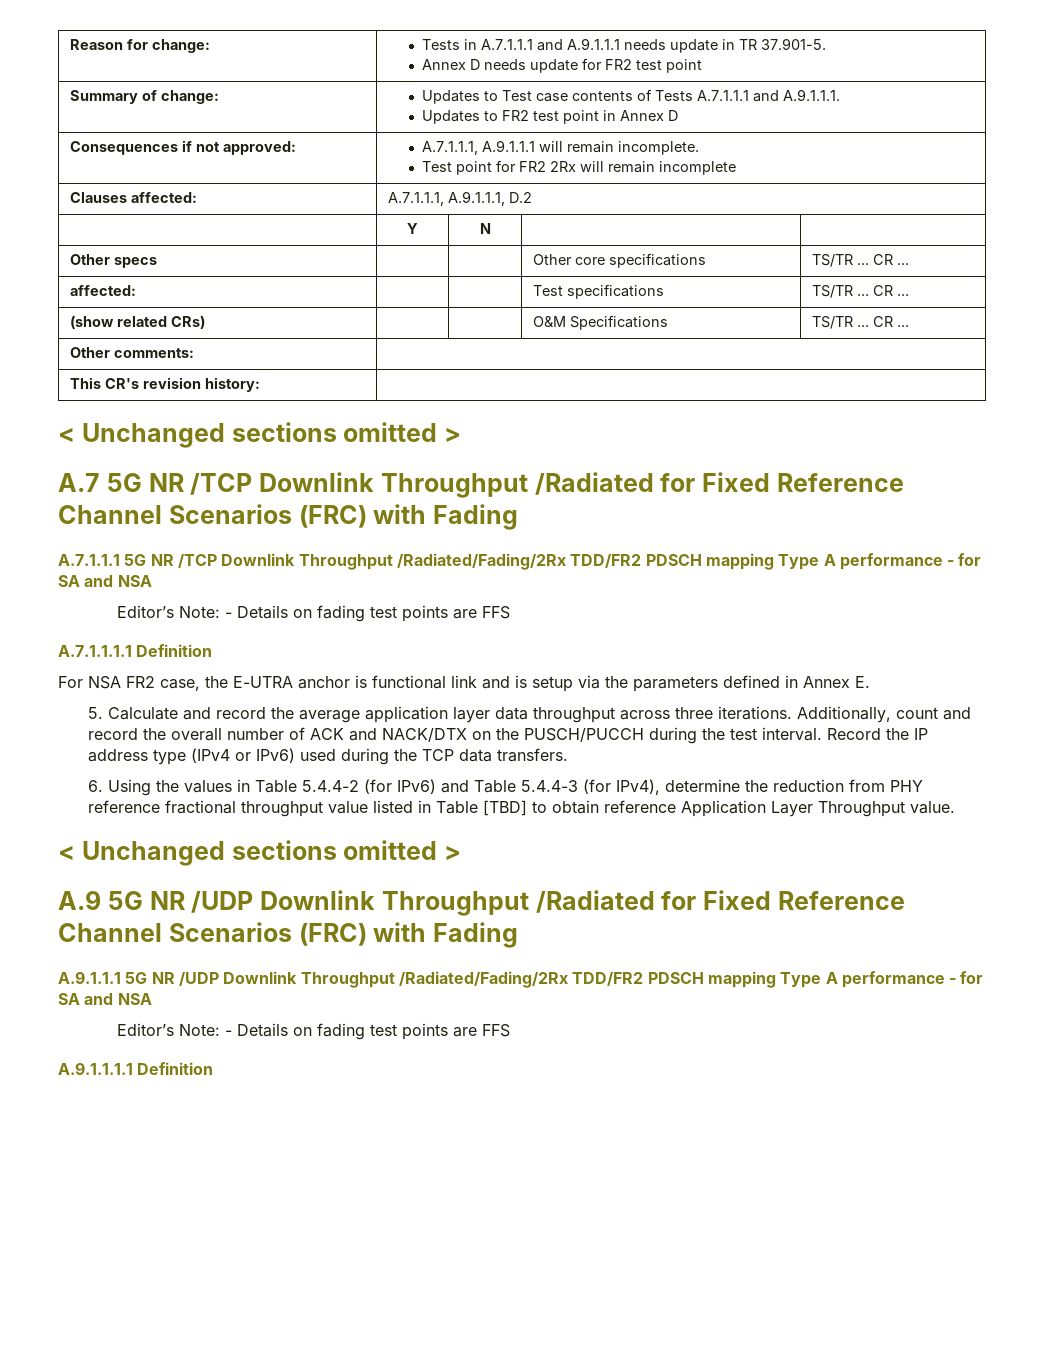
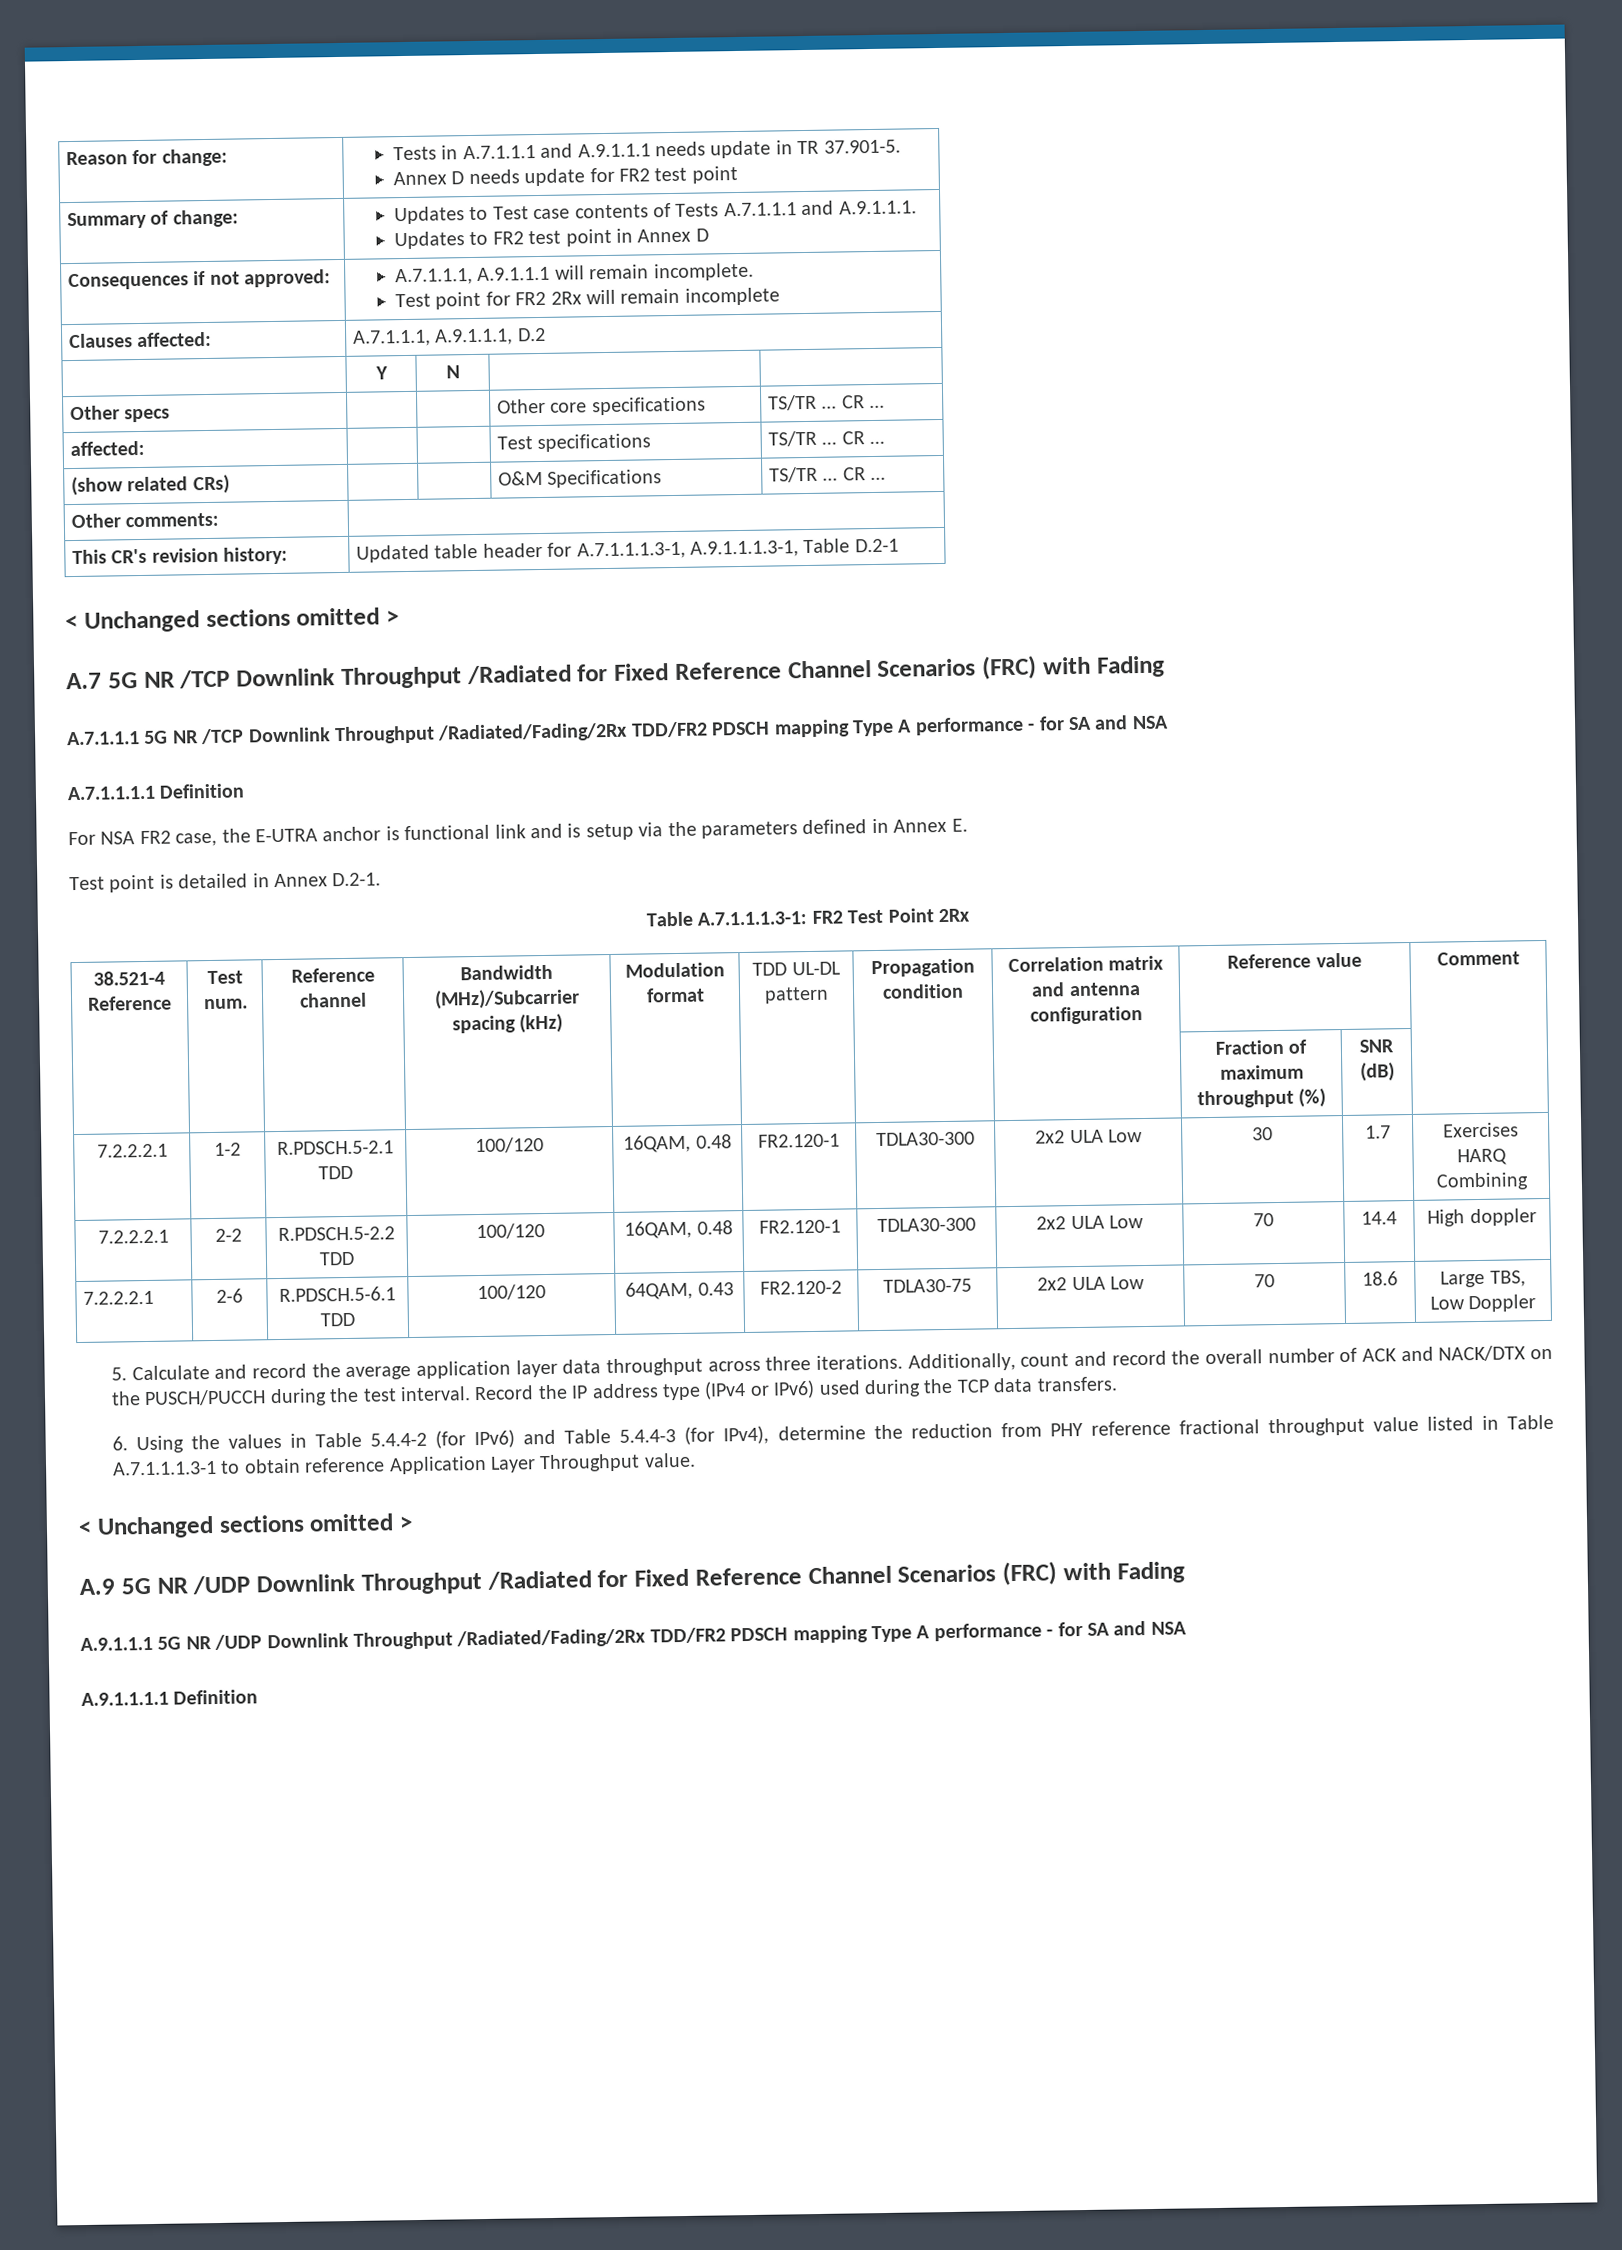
(260, 384) none -> [356,538,899,563] Updated table header for A.7.1.1.1.3-1, A.9.1.1.1.3-1, Table D.2-1
[117,605,511,622] // Editor’s Note: - Details on fading test points are FFS -> (1169, 722) none
(870, 682) none -> [69,872,382,893] [646,908,970,927] [93,970,165,986] [87,995,172,1011] [206,970,243,985] [203,998,248,1010] [290,967,375,983] [299,992,367,1008] [460,964,553,981] [434,988,580,1010] [451,1013,564,1034] [624,962,725,978] [645,987,705,1003] [752,961,841,976] [764,986,829,1004] [870,958,975,978] [882,983,964,999] [1007,955,1165,973] [1031,982,1141,997] [1030,1006,1143,1025] [1227,952,1362,969] [1436,951,1520,966] [1214,1039,1308,1055] [1219,1064,1304,1080] [1196,1088,1327,1109] [1359,1039,1394,1053] [1359,1062,1395,1082] [96,1143,168,1158] [214,1142,241,1156] [277,1140,394,1156] [318,1165,353,1180] [475,1137,544,1154] [623,1134,732,1153] [758,1133,840,1148] [876,1131,975,1147] [1035,1129,1143,1144] [1252,1127,1273,1141] [1365,1125,1391,1139] [1443,1122,1519,1138] [1456,1148,1507,1166] [1435,1172,1529,1191] [97,1229,169,1244] [215,1228,242,1242] [278,1226,395,1242] [319,1251,355,1266] [476,1223,545,1240] [624,1220,733,1239] [759,1219,841,1234] [877,1217,976,1233] [1036,1215,1144,1230] [1253,1213,1274,1227] [1361,1211,1397,1225] [1427,1208,1537,1227] [83,1290,155,1305] [216,1288,243,1303] [279,1286,396,1302] [320,1312,355,1327] [477,1284,546,1301] [625,1281,734,1300] [760,1280,842,1295] [883,1278,972,1293] [1037,1276,1145,1291] [1254,1274,1275,1288] [1362,1271,1398,1286] [1440,1270,1526,1288] [1429,1294,1537,1313] // Test point is detailed in Annex D.2-1. // Table A.7.1.1.1.3-1: FR2 Test Point 2Rx // 38.521-4 Reference | Test num. | Reference channel | Bandwidth (MHz)/Subcarrier spacing (kHz) | Modulation format | TDD UL-DL pattern | Propagation condition | Correlation matrix and antenna configuration | Reference value | Comment // | | | | | | | | Fraction of maximum throughput (%) | SNR (dB) | // 7.2.2.2.1 | 1-2 | R.PDSCH.5-2.1 TDD | 100/120 | 16QAM, 0.48 | FR2.120-1 | TDLA30-300 | 2x2 ULA Low | 30 | 1.7 | Exercises HARQ Combining // 7.2.2.2.1 | 2-2 | R.PDSCH.5-2.2 TDD | 100/120 | 16QAM, 0.48 | FR2.120-1 | TDLA30-300 | 2x2 ULA Low | 70 | 14.4 | High doppler // 7.2.2.2.1 | 2-6 | R.PDSCH.5-6.1 TDD | 100/120 | 64QAM, 0.43 | FR2.120-2 | TDLA30-75 | 2x2 ULA Low | 70 | 18.6 | Large TBS, Low Doppler
[482,800,527,816] [TBD] -> [111,1460,217,1476] A.7.1.1.1.3-1
[117,1023,511,1040] // Editor’s Note: - Details on fading test points are FFS -> (1187, 1628) none

